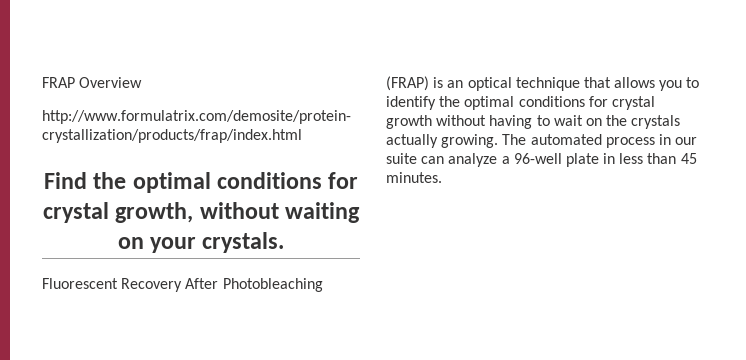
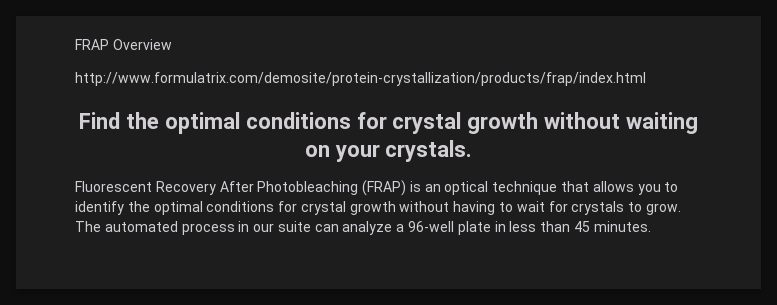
[115,202,194,223] growth, -> [467,112,539,134] growth
[585,115,681,129] [386,134,499,148] on the crystals actually growing. -> [548,201,681,215] for crystals to grow.

